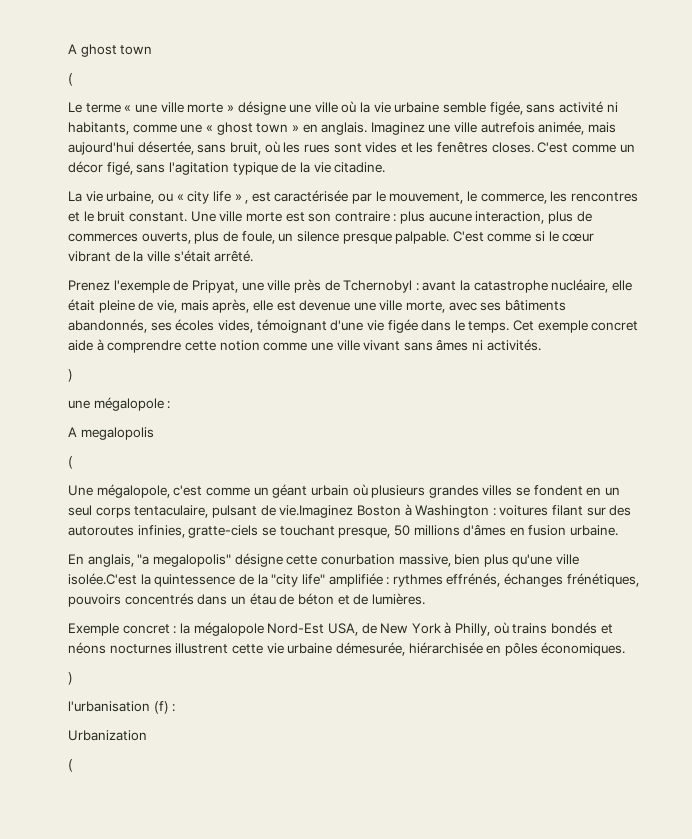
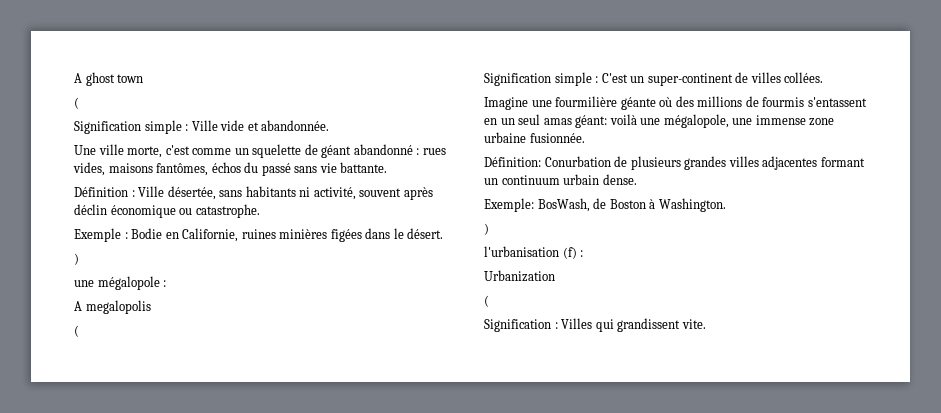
[68,101,618,115] [68,121,617,135] [68,141,635,155] [68,161,386,175] [68,190,638,204] [68,211,592,224] [68,231,595,244] [68,250,254,262] [68,279,633,293] [68,299,567,313] [68,319,639,333] [68,339,541,353] Le terme « une ville morte » désigne une ville où la vie urbaine semble figée, sans activité ni habitants, comme une « ghost town » en anglais. Imaginez une ville autrefois animée, mais aujourd'hui désertée, sans bruit, où les rues sont vides et les fenêtres closes. C'est comme un décor figé, sans l'agitation typique de la vie citadine. // La vie urbaine, ou « city life » , est caractérisée par le mouvement, le commerce, les rencontres et le bruit constant. Une ville morte est son contraire : plus aucune interaction, plus de commerces ouverts, plus de foule, un silence presque palpable. C'est comme si le cœur vibrant de la ville s'était arrêté. // Prenez l'exemple de Pripyat, une ville près de Tchernobyl : avant la catastrophe nucléaire, elle était pleine de vie, mais après, elle est devenue une ville morte, avec ses bâtiments abandonnés, ses écoles vides, témoignant d'une vie figée dans le temps. Cet exemple concret aide à comprendre cette notion comme une ville vivant sans âmes ni activités. -> [74,120,330,134] [74,144,446,158] [73,162,388,176] [74,186,433,200] [74,204,260,218] [74,228,444,242] Signification simple : Ville vide et abandonnée. // Une ville morte, c'est comme un squelette de géant abandonné : rues vides, maisons fantômes, échos du passé sans vie battante. // Définition : Ville désertée, sans habitants ni activité, souvent après déclin économique ou catastrophe. // Exemple : Bodie en Californie, ruines minières figées dans le désert.
[68,484,621,498] [68,504,632,518] [68,524,619,538] [68,553,580,567] [68,573,639,587] [68,593,425,607] [68,622,613,636] [68,642,626,656] Une mégalopole, c'est comme un géant urbain où plusieurs grandes villes se fondent en un seul corps tentaculaire, pulsant de vie.Imaginez Boston à Washington : voitures filant sur des autoroutes infinies, gratte-ciels se touchant presque, 50 millions d'âmes en fusion urbaine. // En anglais, "a megalopolis" désigne cette conurbation massive, bien plus qu'une ville isolée.C'est la quintessence de la "city life" amplifiée : rythmes effrénés, échanges frénétiques, pouvoirs concentrés dans un étau de béton et de lumières. // Exemple concret : la mégalopole Nord-Est USA, de New York à Philly, où trains bondés et néons nocturnes illustrent cette vie urbaine démesurée, hiérarchisée en pôles économiques. -> [484,72,824,86] [484,96,867,110] [484,114,835,128] [484,132,585,143] [484,156,865,170] [484,174,637,185] [484,198,726,212] Signification simple : C'est un super-continent de villes collées. // Imagine une fourmilière géante où des millions de fourmis s'entassent en un seul amas géant: voilà une mégalopole, une immense zone urbaine fusionnée. // Définition: Conurbation de plusieurs grandes villes adjacentes formant un continuum urbain dense. // Exemple: BosWash, de Boston à Washington.
(73, 765) none -> [484,318,706,332] // Signification : Villes qui grandissent vite.

